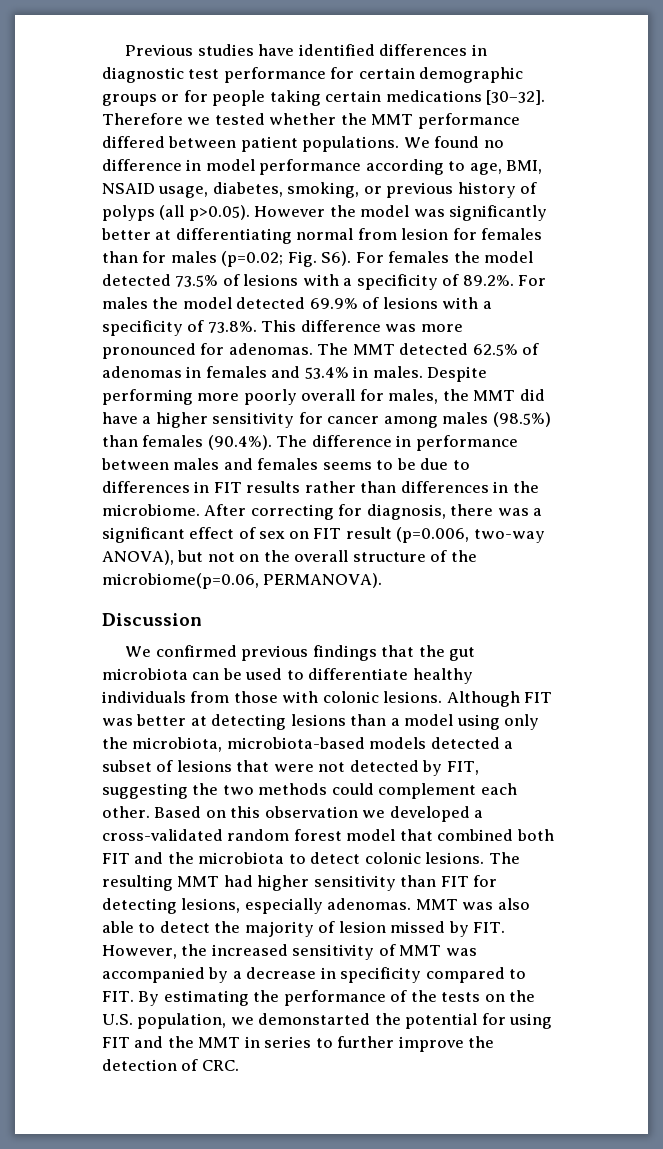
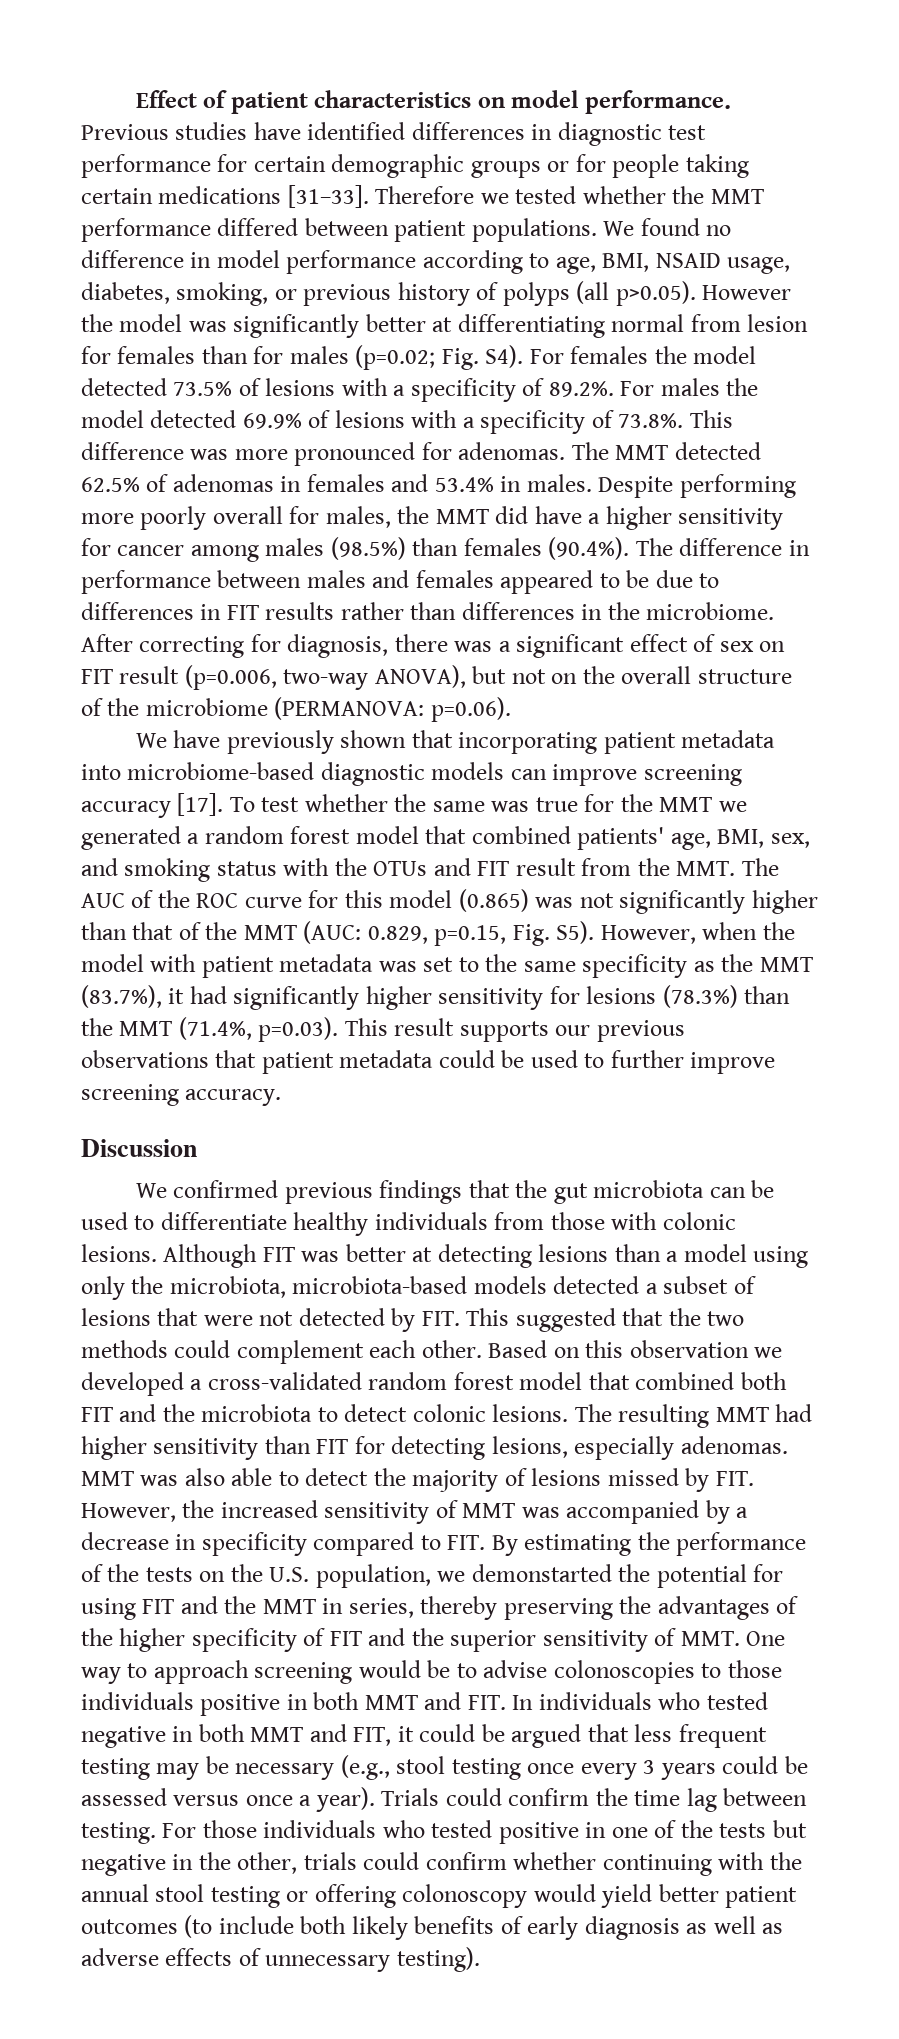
(125, 50) none -> [135,90,731,114] Effect of patient characteristics on model performance.
[486,90,546,105] [30–32]. -> [287,185,369,208] [31–33].
[321,251,352,266] S6). -> [485,345,524,368] S4).
[322,462,372,470] seems -> [500,570,594,594] appeared
[102,573,383,589] microbiome(p=0.06, PERMANOVA). -> [145,697,511,722] [135,730,776,754] [81,762,742,786] [81,793,747,818] [81,826,810,850] [81,858,779,882] [81,889,818,914] [81,921,795,946] [81,954,813,978] [81,985,791,1010] [81,1017,685,1042] [81,1050,776,1074] [81,1084,282,1106] microbiome (PERMANOVA: p=0.06). // We have previously shown that incorporating patient metadata into microbiome-based diagnostic models can improve screening accuracy [17]. To test whether the same was true for the MMT we generated a random forest model that combined patients' age, BMI, sex, and smoking status with the OTUs and FIT result from the MMT. The AUC of the ROC curve for this model (0.865) was not significantly higher than that of the MMT (AUC: 0.829, p=0.15, Fig. S5). However, when the model with patient metadata was set to the same specificity as the MMT (83.7%), it had significantly higher sensitivity for lesions (78.3%) than the MMT (71.4%, p=0.03). This result supports our previous observations that patient metadata could be used to further improve screening accuracy.
[446,761,479,775] [102,783,188,799] FIT, suggesting -> [421,1308,664,1332] FIT. This suggested that
[338,921,386,933] lesion -> [531,1468,602,1486] lesions
[264,1036,495,1052] [102,1059,239,1071] series to further improve the detection of CRC. -> [348,1596,799,1620] [81,1628,786,1652] [81,1660,782,1684] [81,1692,768,1716] [81,1724,767,1748] [81,1755,808,1780] [81,1787,808,1812] [81,1820,807,1844] [81,1852,802,1876] [81,1884,798,1908] [81,1915,784,1940] [81,1947,480,1972] series, thereby preserving the advantages of the higher specificity of FIT and the superior sensitivity of MMT. One way to approach screening would be to advise colonoscopies to those individuals positive in both MMT and FIT. In individuals who tested negative in both MMT and FIT, it could be argued that less frequent testing may be necessary (e.g., stool testing once every 3 years could be assessed versus once a year). Trials could confirm the time lag between testing. For those individuals who tested positive in one of the tests but negative in the other, trials could confirm whether continuing with the annual stool testing or offering colonoscopy would yield better patient outcomes (to include both likely benefits of early diagnosis as well as adverse effects of unnecessary testing).

